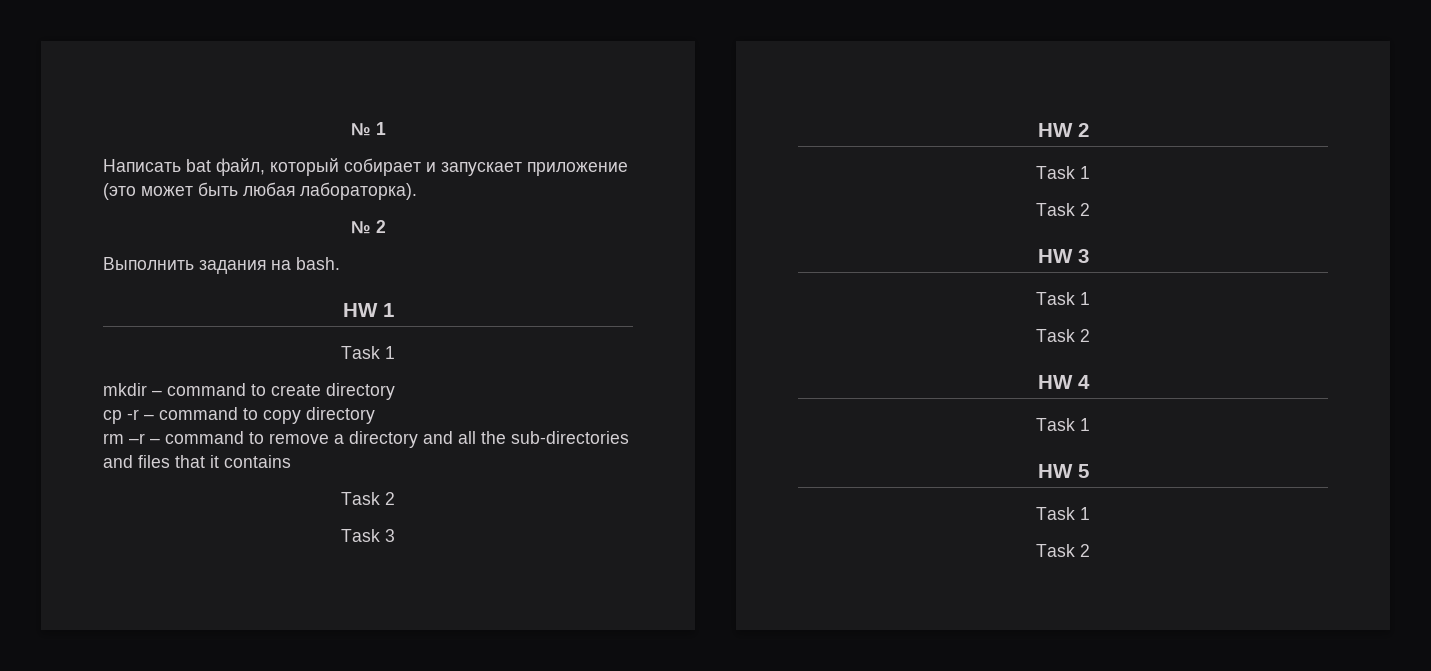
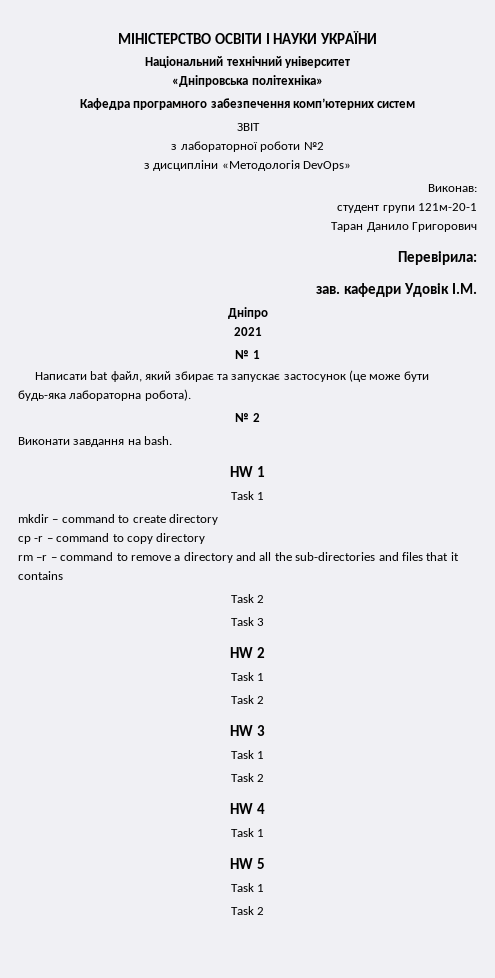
(350, 129) none -> [117,31,378,44] [145,56,350,68] [172,75,323,87] [79,98,416,110] [236,123,260,131] [171,141,324,152] [143,160,352,171] [428,184,477,192] [337,203,477,213] [331,222,477,232] [398,251,477,265] [316,283,478,297] [227,307,268,319] [233,327,262,336] МІНІСТЕРСТВО ОСВІТИ І НАУКИ УКРАЇНИ // Національний технічний університет // «Дніпровська політехніка» // Кафедра програмного забезпечення комп’ютерних систем // ЗВІТ // з лабораторної роботи №2 // з дисципліни «Методологія DevOps» // Виконав: // студент групи 121м-20-1 // Таран Данило Григорович // Перевірила: // зав. кафедри Удовік І.М. // Дніпро // 2021 //
[103,159,181,172] Написать -> [35,372,88,380] Написати
[270,158,628,176] [103,182,417,200] который собирает и запускает приложение (это может быть любая лабораторка). -> [145,370,429,382] [18,389,191,401] який збирає та запускає застосунок (це може бути будь-яка лабораторна робота).
[103,257,266,274] Выполнить задания -> [18,437,125,447] Виконати завдання

